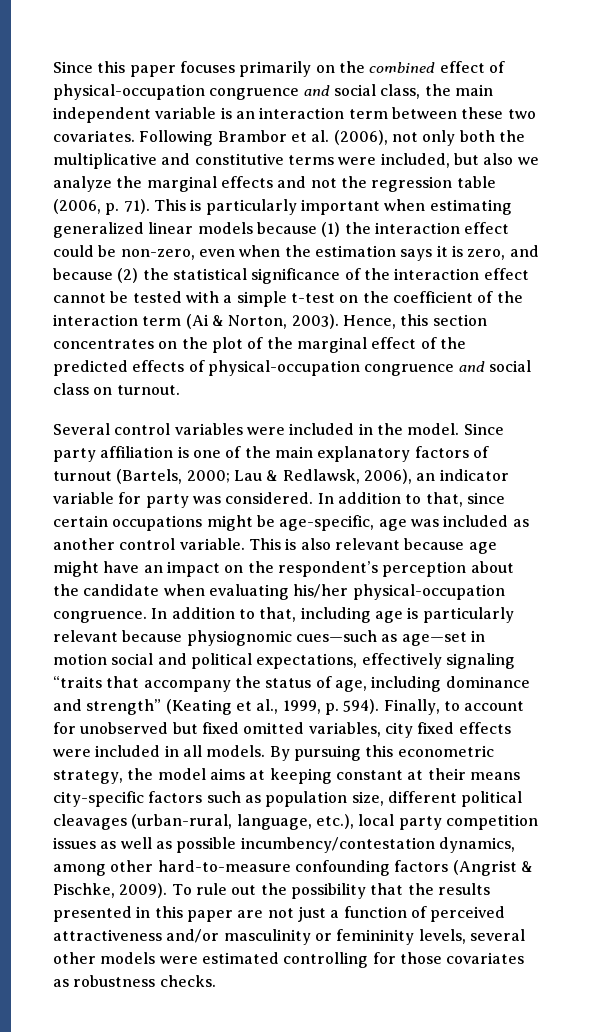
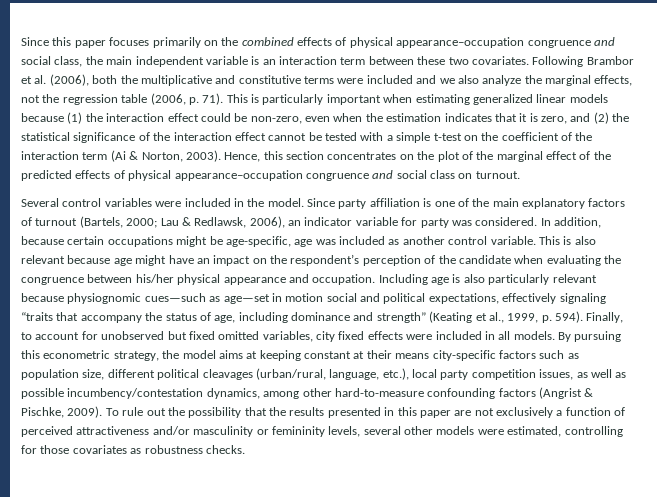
[439,61,505,73] [53,84,205,100] effect of physical-occupation -> [297,37,525,48] effects of physical appearance–occupation
[391,130,456,146] not only -> (89, 80) none
[380,153,539,168] included, but also we -> [366,75,479,84] included and we also
[220,176,307,188] effects and -> [594,75,633,86] effects,
[400,249,433,261] says -> [444,113,517,122] indicates that
[53,268,113,280] because -> (591, 117) none
[207,360,360,376] physical-occupation -> [128,170,303,181] physical appearance–occupation
[337,492,505,507] addition to that, since -> [554,217,601,228] [21,236,64,245] addition, because
[470,561,514,573] about -> [424,255,436,264] of
[293,584,505,600] [53,607,371,623] his/her physical-occupation congruence. In addition to that, including -> [604,255,621,264] [21,274,428,285] the congruence between his/her physical appearance and occupation. Including
(419, 613) none -> [463,274,485,283] also
[131,814,233,829] (urban-rural, -> [255,368,326,380] (urban/rural,
[53,837,96,849] issues -> [539,369,574,380] issues,
[297,906,326,922] just -> [496,407,553,418] exclusively
[201,952,279,964] estimated -> [507,426,562,437] estimated,

